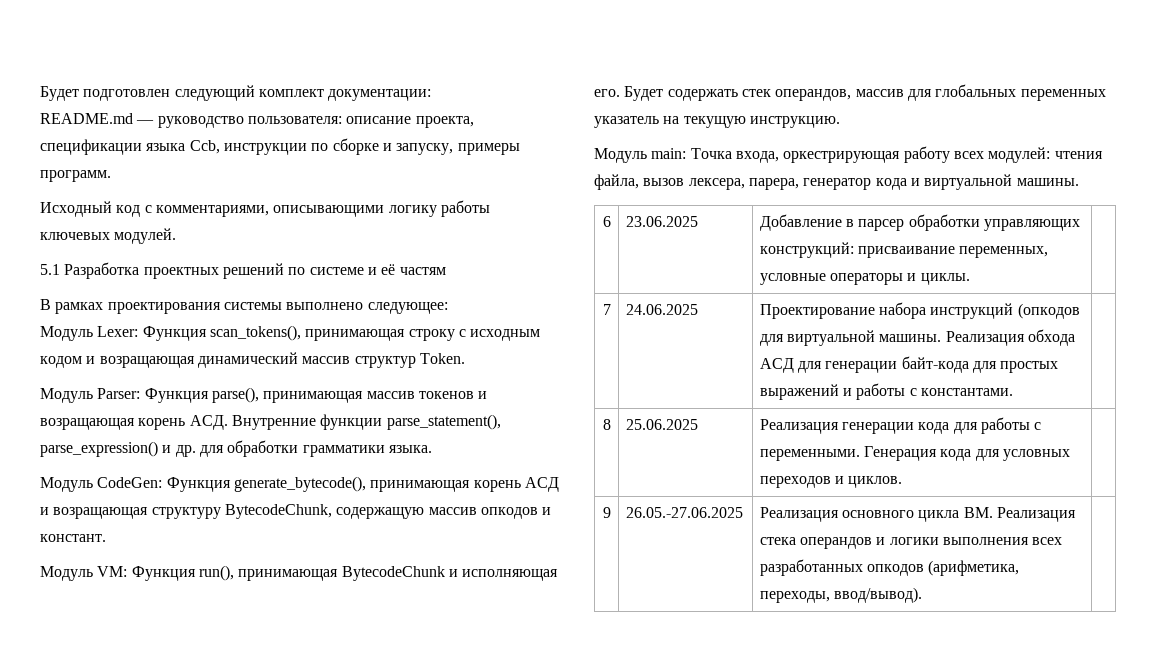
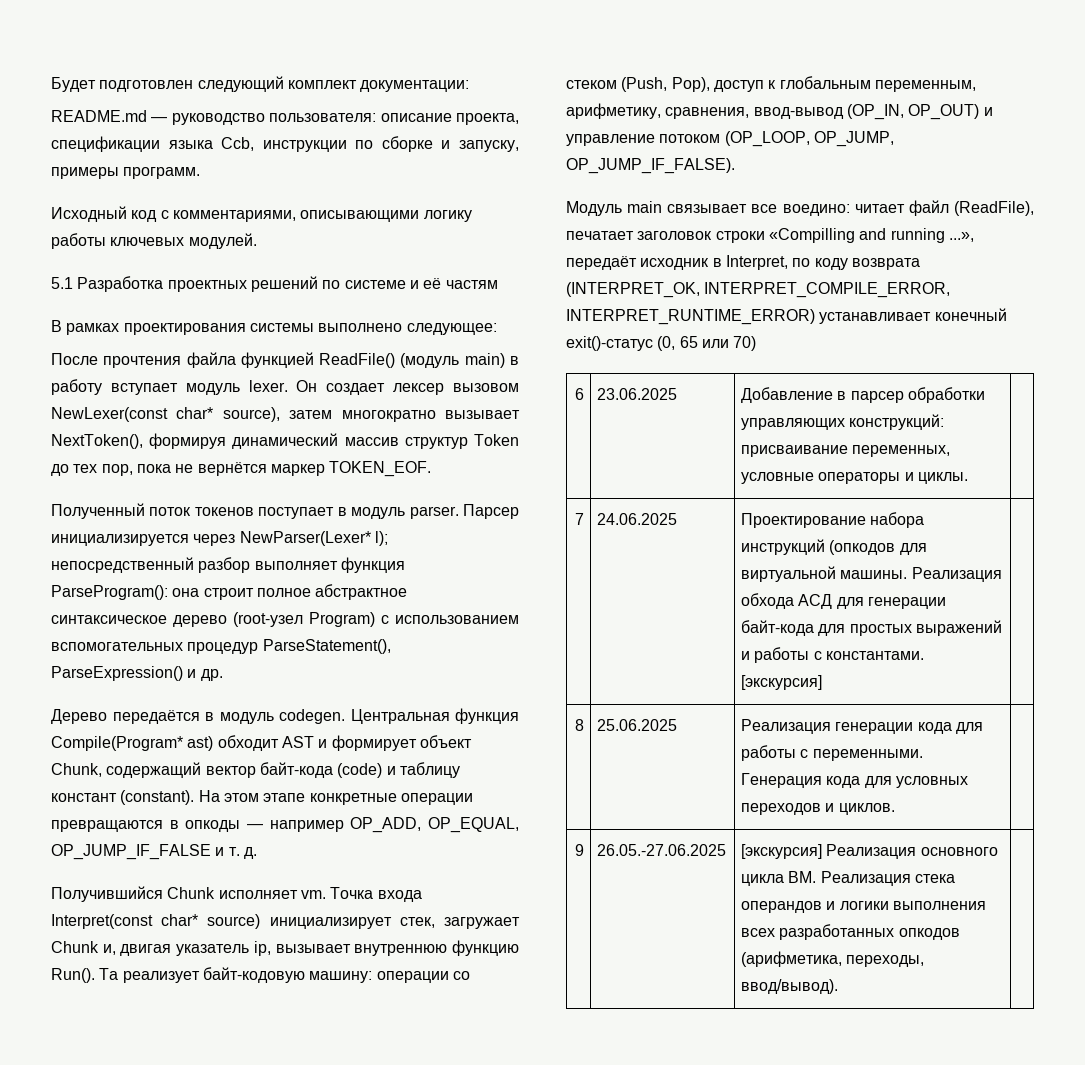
[40,325,541,341] [40,352,465,368] [40,387,488,403] [40,414,501,430] [40,440,432,457] [40,476,559,492] [40,504,552,519] [40,534,106,542] [40,565,559,581] [594,84,1106,101] [594,116,840,128] [594,146,1103,163] [594,174,1079,190] Модуль Lexer: Функция scan_tokens(), принимающая строку с исходным кодом и возращающая динамический массив структур Token. // Модуль Parser: Функция parse(), принимающая массив токенов и возращающая корень АСД. Внутренние функции parse_statement(), parse_expression() и др. для обработки грамматики языка. // Модуль CodeGen: Функция generate_bytecode(), принимающая корень АСД и возращающая структуру BytecodeChunk, содержащую массив опкодов и констант. // Модуль VM: Функция run(), принимающая BytecodeChunk и исполняющая его. Будет содержать стек операндов, массив для глобальных переменных указатель на текущую инструкцию. // Модуль main: Точка входа, оркестрирующая работу всех модулей: чтения файла, вызов лексера, парера, генератор кода и виртуальной машины. -> [51,352,519,368] [51,379,519,395] [51,407,521,422] [51,433,519,449] [51,461,432,477] [51,503,519,519] [51,531,388,546] [51,557,405,573] [51,584,408,600] [51,612,519,627] [51,639,391,654] [51,666,223,681] [51,708,519,724] [51,735,472,751] [51,762,460,778] [51,790,473,805] [51,817,520,833] [51,844,257,860] [51,886,422,902] [51,914,520,929] [51,940,519,956] [51,967,470,983] [566,76,976,92] [566,103,993,120] [566,131,894,147] [566,158,735,174] [566,200,1034,216] [566,228,974,243] [566,255,920,270] [566,282,951,298] [566,308,1007,325] [566,336,757,351] После прочтения файла функцией ReadFile() (модуль main) в работу вступает модуль lexer. Он создает лексер вызовом NewLexer(const char* source), затем многократно вызывает NextToken(), формируя динамический массив структур Token до тех пор, пока не вернётся маркер TOKEN_EOF. // Полученный поток токенов поступает в модуль parser. Парсер инициализируется через NewParser(Lexer* l); непосредственный разбор выполняет функция ParseProgram(): она строит полное абстрактное синтаксическое дерево (root-узел Program) с использованием вспомогательных процедур ParseStatement(), ParseExpression() и др. // Дерево передаётся в модуль codegen. Центральная функция Compile(Program* ast) обходит AST и формирует объект Chunk, содержащий вектор байт-кода (code) и таблицу констант (constant). На этом этапе конкретные операции превращаются в опкоды — например OP_ADD, OP_EQUAL, OP_JUMP_IF_FALSE и т. д. // Получившийся Chunk исполняет vm. Точка входа Interpret(const char* source) инициализирует стек, загружает Chunk и, двигая указатель ip, вызывает внутреннюю функцию Run(). Та реализует байт-кодовую машину: операции со стеком (Push, Pop), доступ к глобальным переменным, арифметику, сравнения, ввод-вывод (OP_IN, OP_OUT) и управление потоком (OP_LOOP, OP_JUMP, OP_JUMP_IF_FALSE). // Модуль main связывает все воедино: читает файл (ReadFile), печатает заголовок строки «Compilling and running ...», передаёт исходник в Interpret, по коду возврата (INTERPRET_OK, INTERPRET_COMPILE_ERROR, INTERPRET_RUNTIME_ERROR) устанавливает конечный exit()-статус (0, 65 или 70)
(1014, 392) none -> [741,675,823,690] [экскурсия]
(743, 512) none -> [741,844,823,859] [экскурсия]

